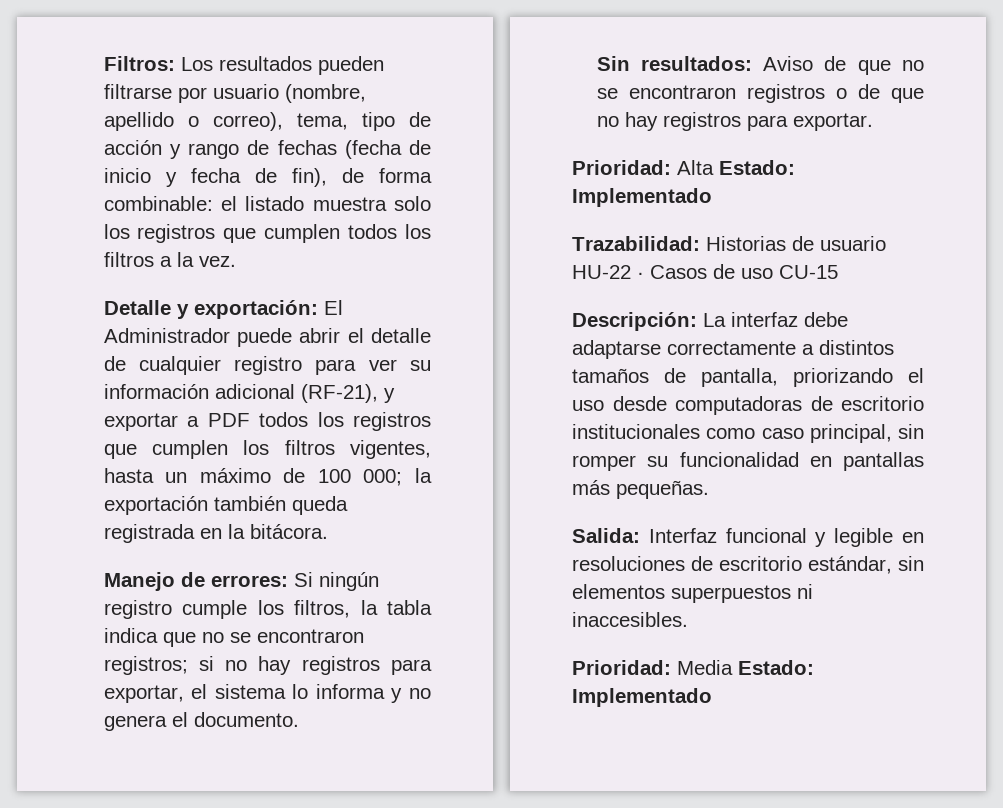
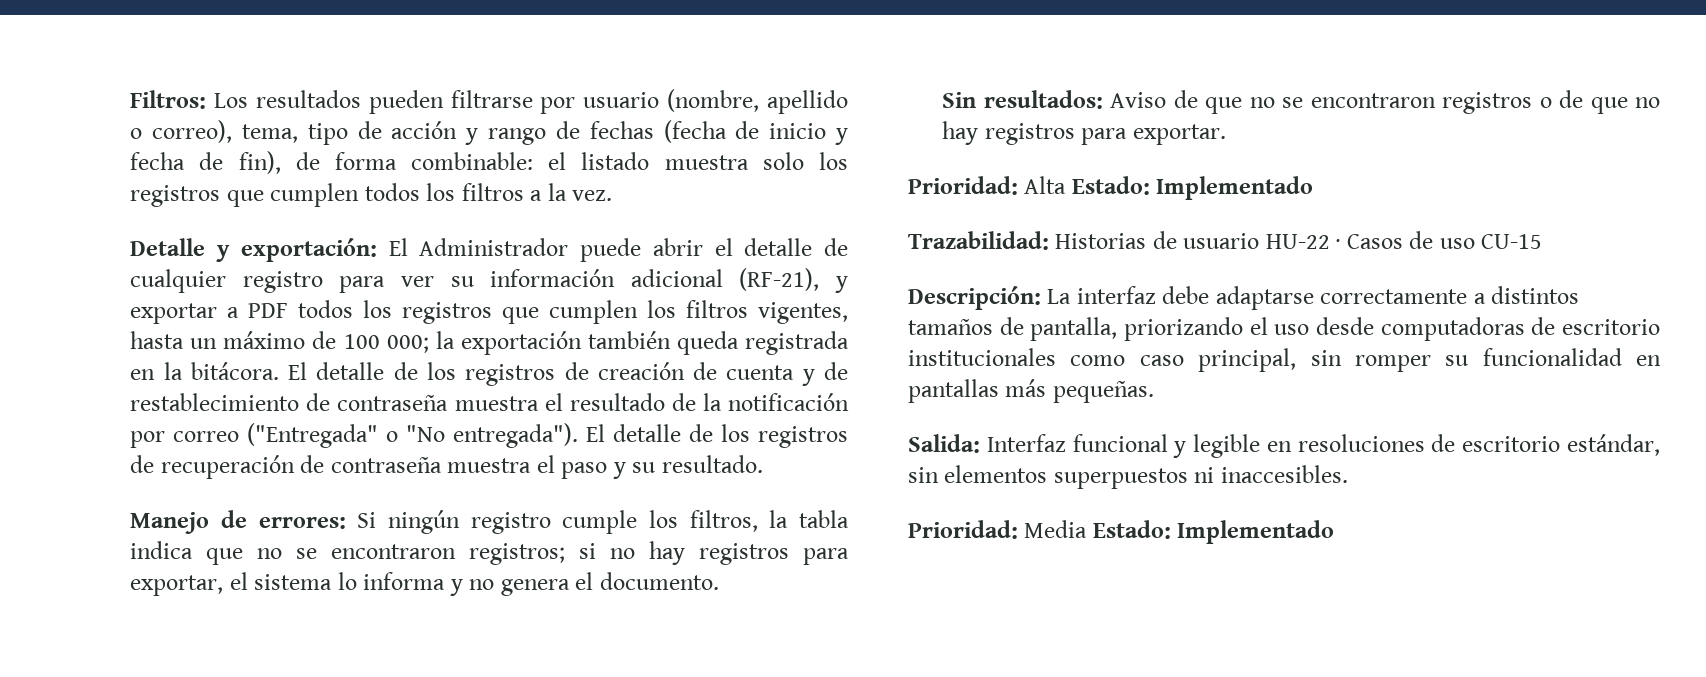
(328, 531) none -> [288,362,848,386] [130,393,849,411] [130,423,848,448] [130,455,763,479] El detalle de los registros de creación de cuenta y de restablecimiento de contraseña muestra el resultado de la notificación por correo ("Entregada" o "No entregada"). El detalle de los registros de recuperación de contraseña muestra el paso y su resultado.

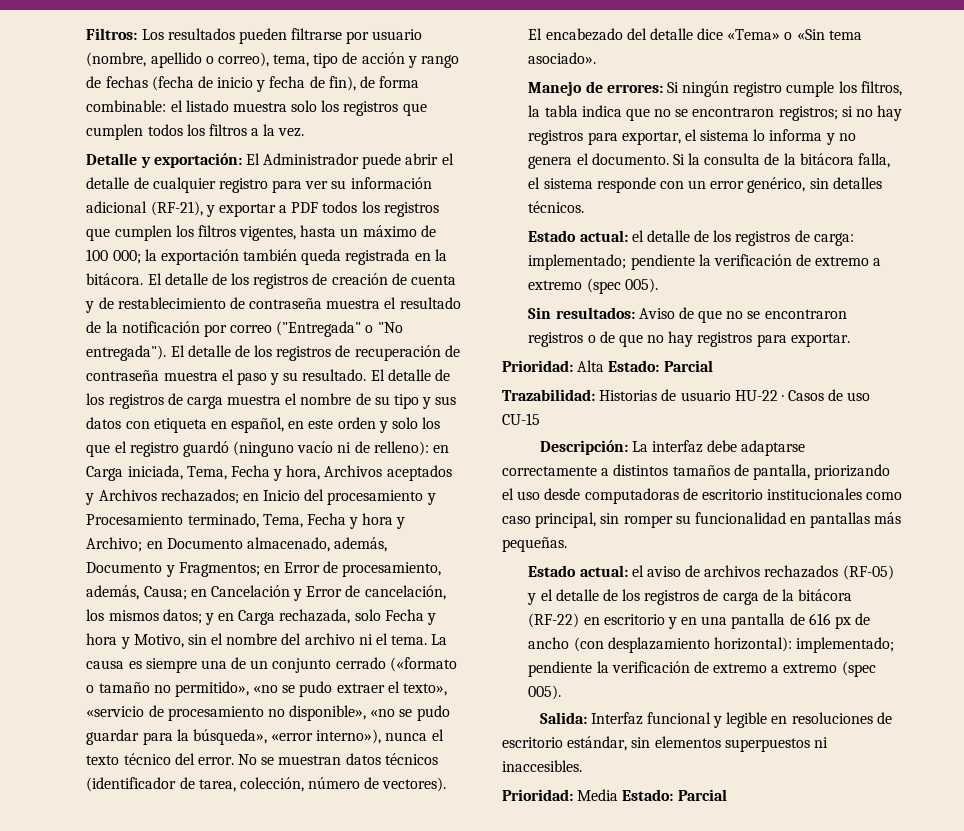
(763, 464) none -> [370,369,451,381] [86,393,457,409] [86,417,441,433] [86,441,450,457] [86,465,452,481] [85,489,436,505] [86,513,406,529] [86,537,388,552] [86,561,442,577] [86,585,446,601] [86,609,437,625] [86,633,448,649] [86,657,457,673] [86,681,448,697] [86,705,450,721] [86,729,444,745] [86,753,438,765] [86,777,447,792] [528,28,862,41] [528,52,597,64] El detalle de los registros de carga muestra el nombre de su tipo y sus datos con etiqueta en español, en este orden y solo los que el registro guardó (ninguno vacío ni de relleno): en Carga iniciada, Tema, Fecha y hora, Archivos aceptados y Archivos rechazados; en Inicio del procesamiento y Procesamiento terminado, Tema, Fecha y hora y Archivo; en Documento almacenado, además, Documento y Fragmentos; en Error de procesamiento, además, Causa; en Cancelación y Error de cancelación, los mismos datos; y en Carga rechazada, solo Fecha y hora y Motivo, sin el nombre del archivo ni el tema. La causa es siempre una de un conjunto cerrado («formato o tamaño no permitido», «no se pudo extraer el texto», «servicio de procesamiento no disponible», «no se pudo guardar para la búsqueda», «error interno»), nunca el texto técnico del error. No se muestran datos técnicos (identificador de tarea, colección, número de vectores). El encabezado del detalle dice «Tema» o «Sin tema asociado».
(719, 581) none -> [672,153,891,168] [528,177,882,193] [528,201,585,213] [528,230,854,246] [528,254,882,270] [528,278,658,294] Si la consulta de la bitácora falla, el sistema responde con un error genérico, sin detalles técnicos. // Estado actual: el detalle de los registros de carga: implementado; pendiente la verificación de extremo a extremo (spec 005).
[1156,176,1314,200] Implementado -> [663,360,713,372] Parcial
(1154, 392) none -> [528,565,894,580] [527,589,853,605] [528,613,871,629] [528,637,895,653] [528,661,876,677] [528,685,562,700] // Estado actual: el aviso de archivos rechazados (RF-05) y el detalle de los registros de carga de la bitácora (RF-22) en escritorio y en una pantalla de 616 px de ancho (con desplazamiento horizontal): implementado; pendiente la verificación de extremo a extremo (spec 005).
[1177,520,1335,544] Implementado -> [677,789,727,801] Parcial

